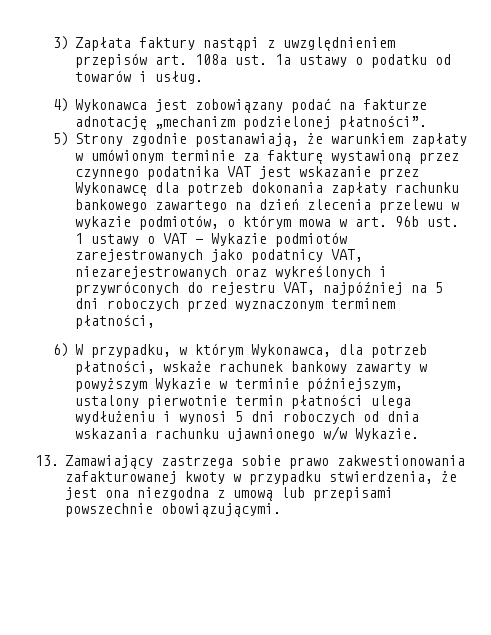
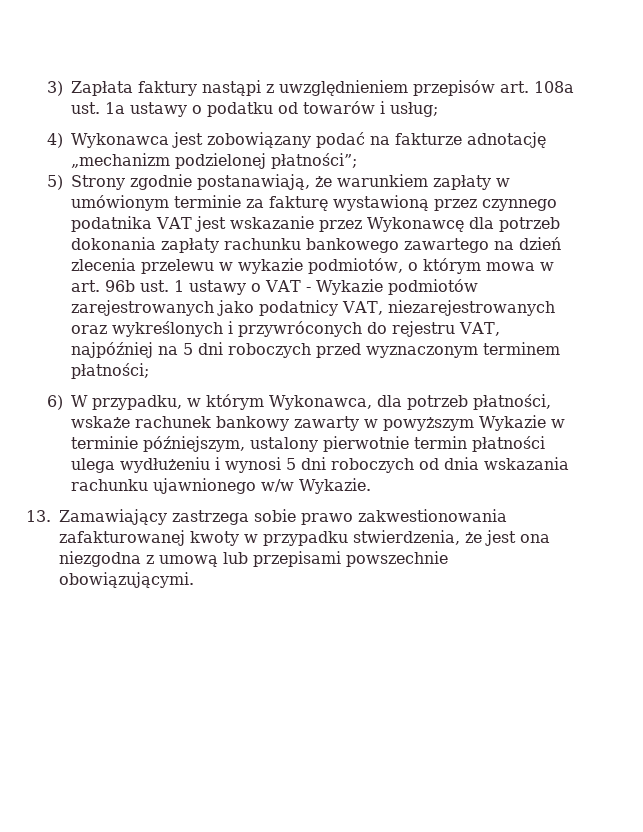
[155,71,204,84] usług. -> [389,102,438,117] usług;
[339,115,428,130] płatności”. -> [270,153,357,169] płatności”;
[75,314,156,329] płatności, -> [70,363,149,379] płatności;

